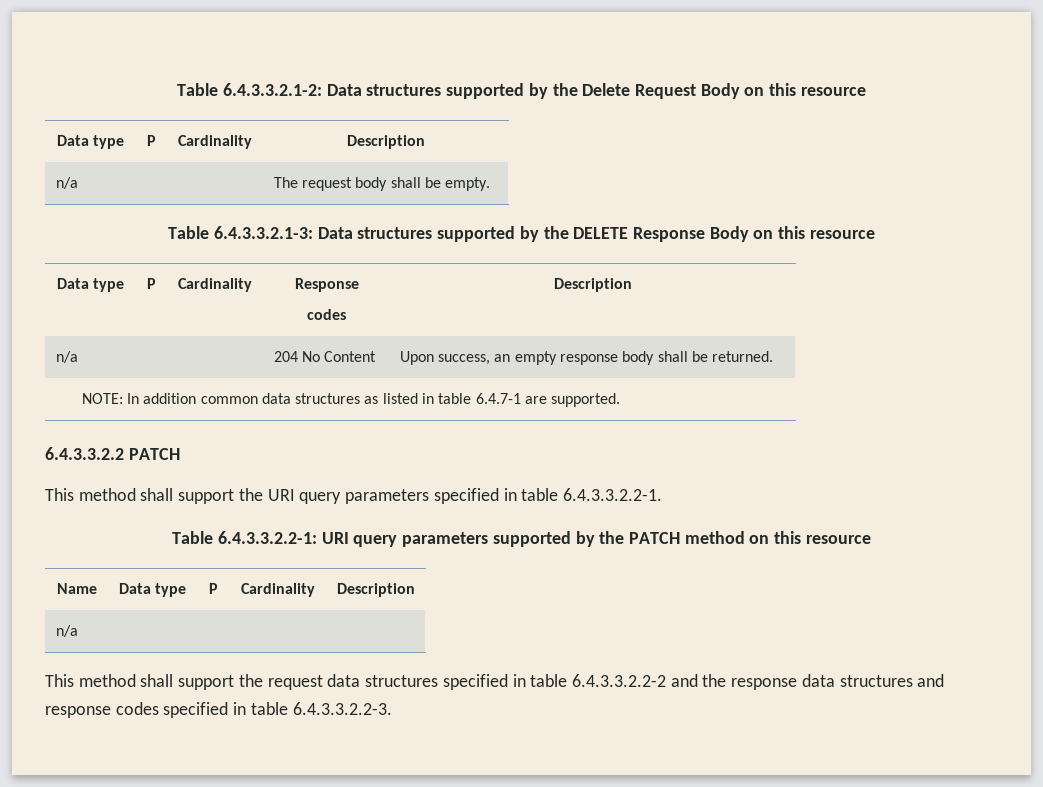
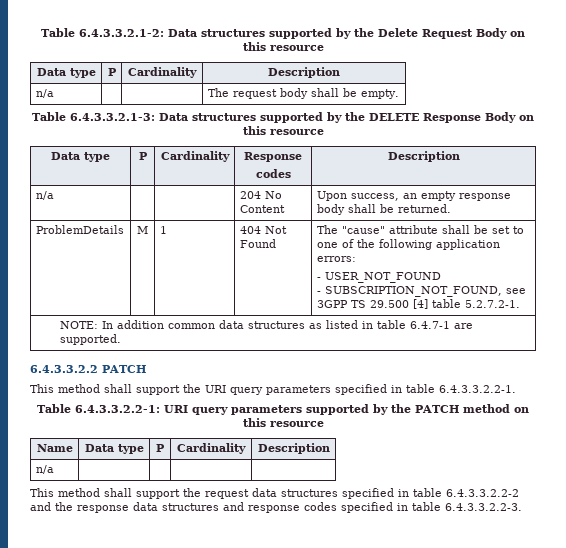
(774, 356) none -> [35,225,124,234] [137,226,148,234] [159,226,167,234] [239,226,287,234] [239,239,276,248] [316,225,524,234] [316,239,500,250] [316,256,356,262] [316,272,441,283] [316,286,526,297] [316,299,520,309] // ProblemDetails | M | 1 | 404 Not Found | The "cause" attribute shall be set to one of the following application errors: // - USER_NOT_FOUND // - SUBSCRIPTION_NOT_FOUND, see 3GPP TS 29.500 [4] table 5.2.7.2-1.

